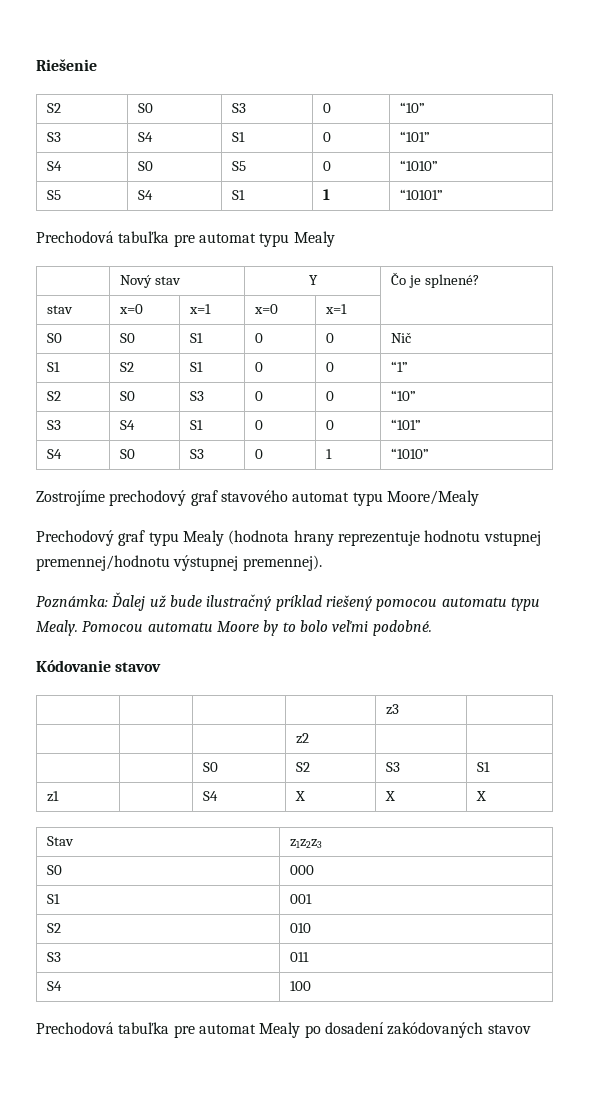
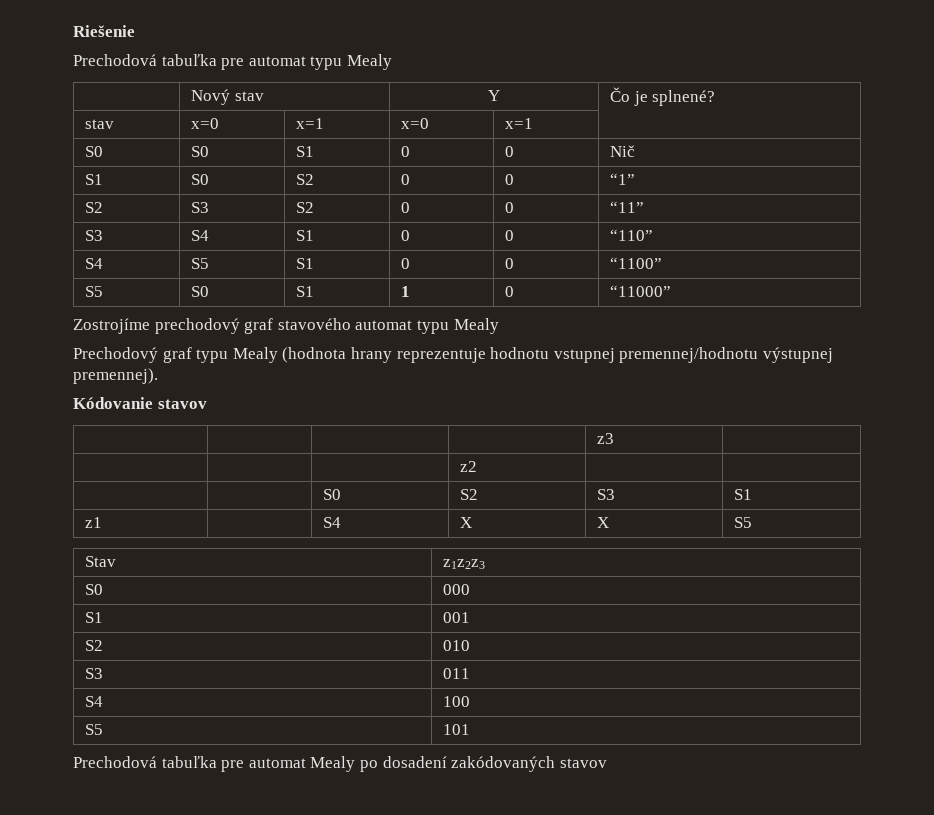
[47,103,62,113] [138,103,154,113] [232,103,247,113] [323,103,332,113] [400,102,426,113] [47,132,62,142] [138,132,154,142] [232,132,246,142] [323,132,332,142] [400,131,431,142] [47,161,63,171] [138,161,154,171] [232,161,247,171] [323,161,332,171] [400,160,439,171] [47,190,62,200] [138,190,154,200] [232,190,246,200] [323,189,331,200] [400,189,444,200] // S2 | S0 | S3 | 0 | “10” // S3 | S4 | S1 | 0 | “101” // S4 | S0 | S5 | 0 | “1010” // S5 | S4 | S1 | 1 | “10101” -> (135, 31) none
[120,362,135,372] [190,362,204,372] | S2 | S1 -> [191,174,210,185] [296,174,315,185] | S0 | S2
[120,391,136,401] [190,391,205,401] [255,391,264,401] [326,391,335,401] [391,390,417,401] S0 | S3 | 0 | 0 | “10” -> [191,202,210,213] [296,202,315,213] [401,202,411,213] [505,202,515,213] [610,201,645,213] S3 | S2 | 0 | 0 | “11”
[391,419,422,430] [47,449,63,459] [120,449,136,459] [190,449,205,459] [255,449,264,459] [326,449,333,459] [391,448,430,459] “101” // S4 | S0 | S3 | 0 | 1 | “1010” -> [610,229,654,241] [85,258,104,269] [191,258,210,269] [296,258,315,269] [401,258,411,269] [505,258,515,269] [610,257,663,269] [85,286,104,297] [191,286,210,297] [296,286,315,297] [401,286,411,297] [505,286,515,297] [610,285,672,297] “110” // S4 | S5 | S1 | 0 | 0 | “1100” // S5 | S0 | S1 | 1 | 0 | “11000”
[386,490,479,506] Moore/Mealy -> [453,318,499,334] Mealy
[36,592,540,611] [36,620,432,636] // Poznámka: Ďalej už bude ilustračný príklad riešený pomocou automatu typu Mealy. Pomocou automatu Moore by to bolo veľmi podobné. -> (158, 376) none
[476,791,487,801] X -> [734,517,753,528] S5
(312, 986) none -> [85,724,104,735] [443,724,471,735] // S5 | 101

